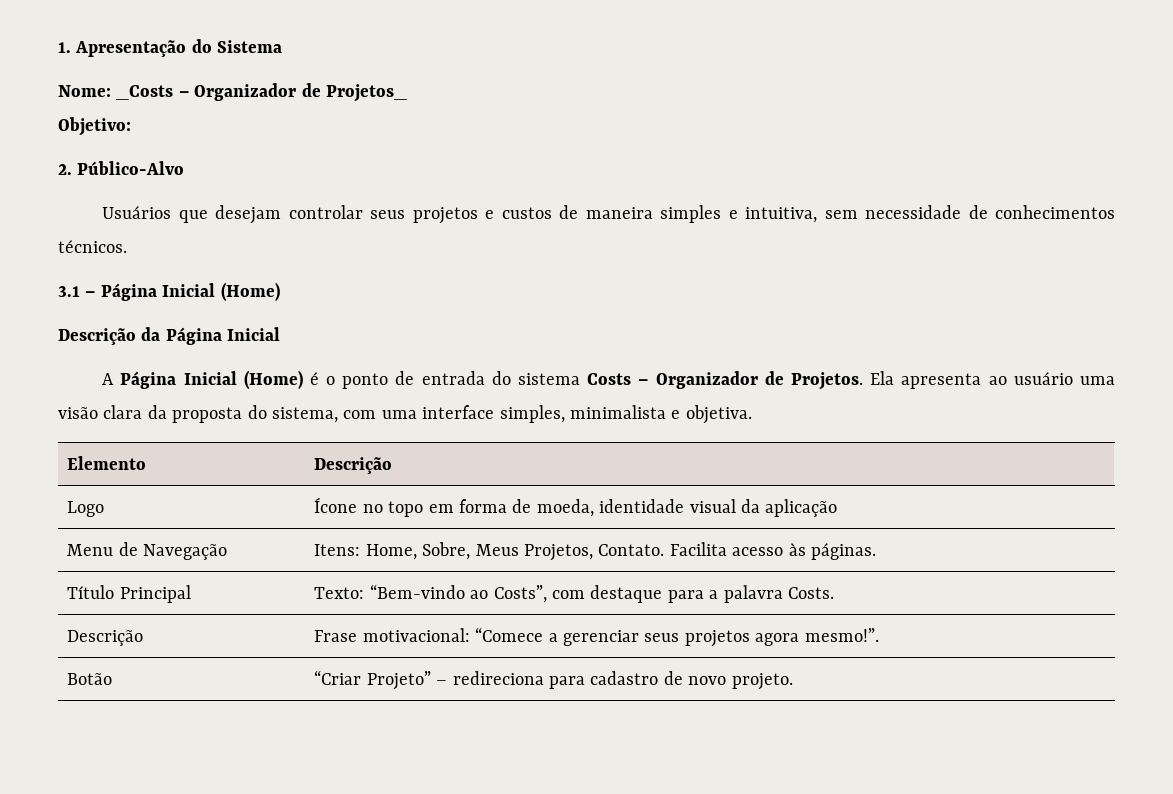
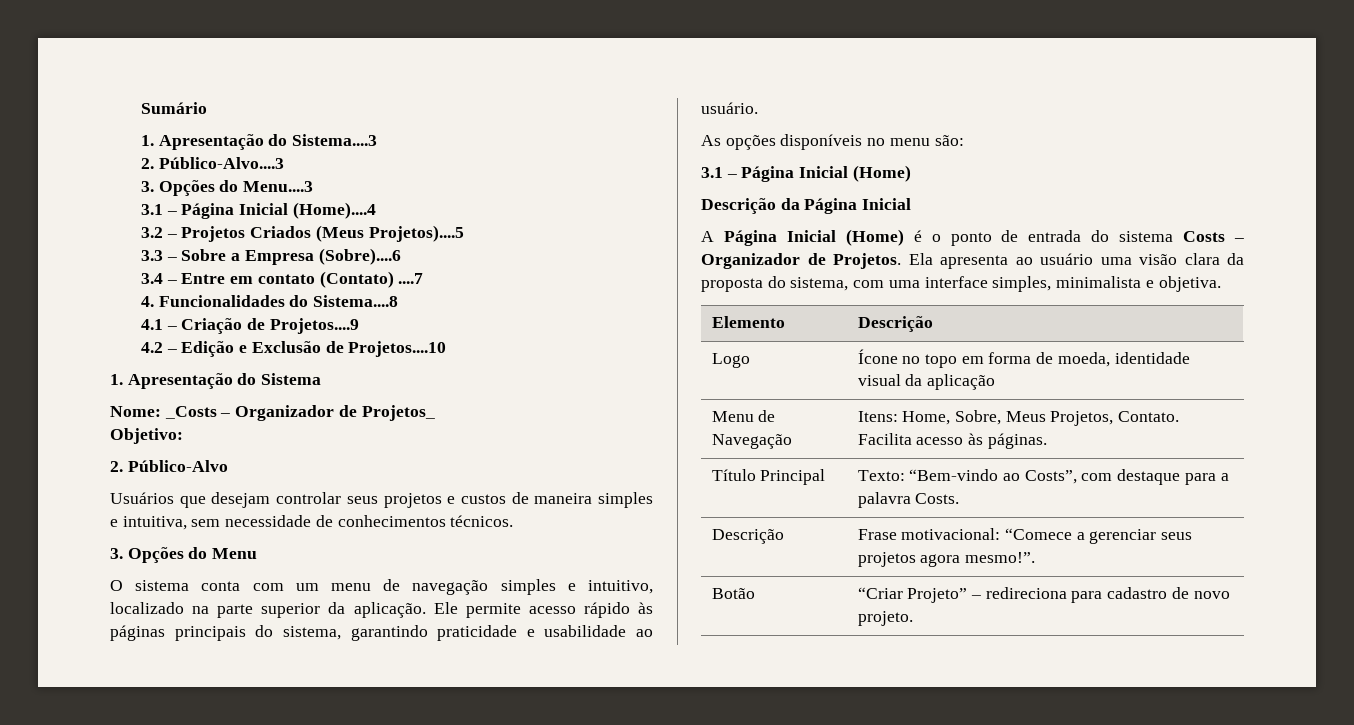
(58, 47) none -> [140,102,207,114] [140,134,378,150] [140,157,284,169] [140,180,314,196] [140,202,376,219] [140,225,464,242] [140,248,401,265] [140,271,424,288] [140,295,399,307] [140,318,359,334] [140,341,447,357] Sumário // 1. Apresentação do Sistema....3 // 2. Público-Alvo....3 // 3. Opções do Menu....3 // 3.1 – Página Inicial (Home)....4 // 3.2 – Projetos Criados (Meus Projetos)....5 // 3.3 – Sobre a Empresa (Sobre)....6 // 3.4 – Entre em contato (Contato) ....7 // 4. Funcionalidades do Sistema....8 // 4.1 – Criação de Projetos....9 // 4.2 – Edição e Exclusão de Projetos....10 //
(127, 246) none -> [110,547,258,563] [110,579,653,595] [110,602,654,618] [110,625,653,641] [701,102,758,114] [701,134,964,150] // 3. Opções do Menu // O sistema conta com um menu de navegação simples e intuitivo, localizado na parte superior da aplicação. Ele permite acesso rápido às páginas principais do sistema, garantindo praticidade e usabilidade ao usuário. // As opções disponíveis no menu são:

